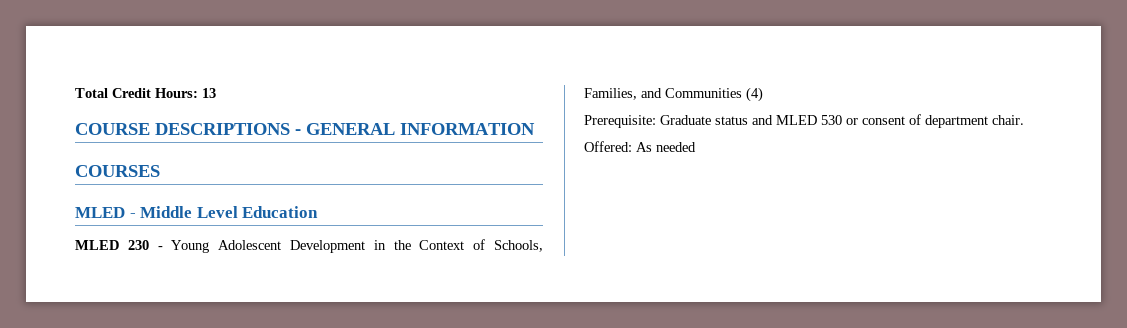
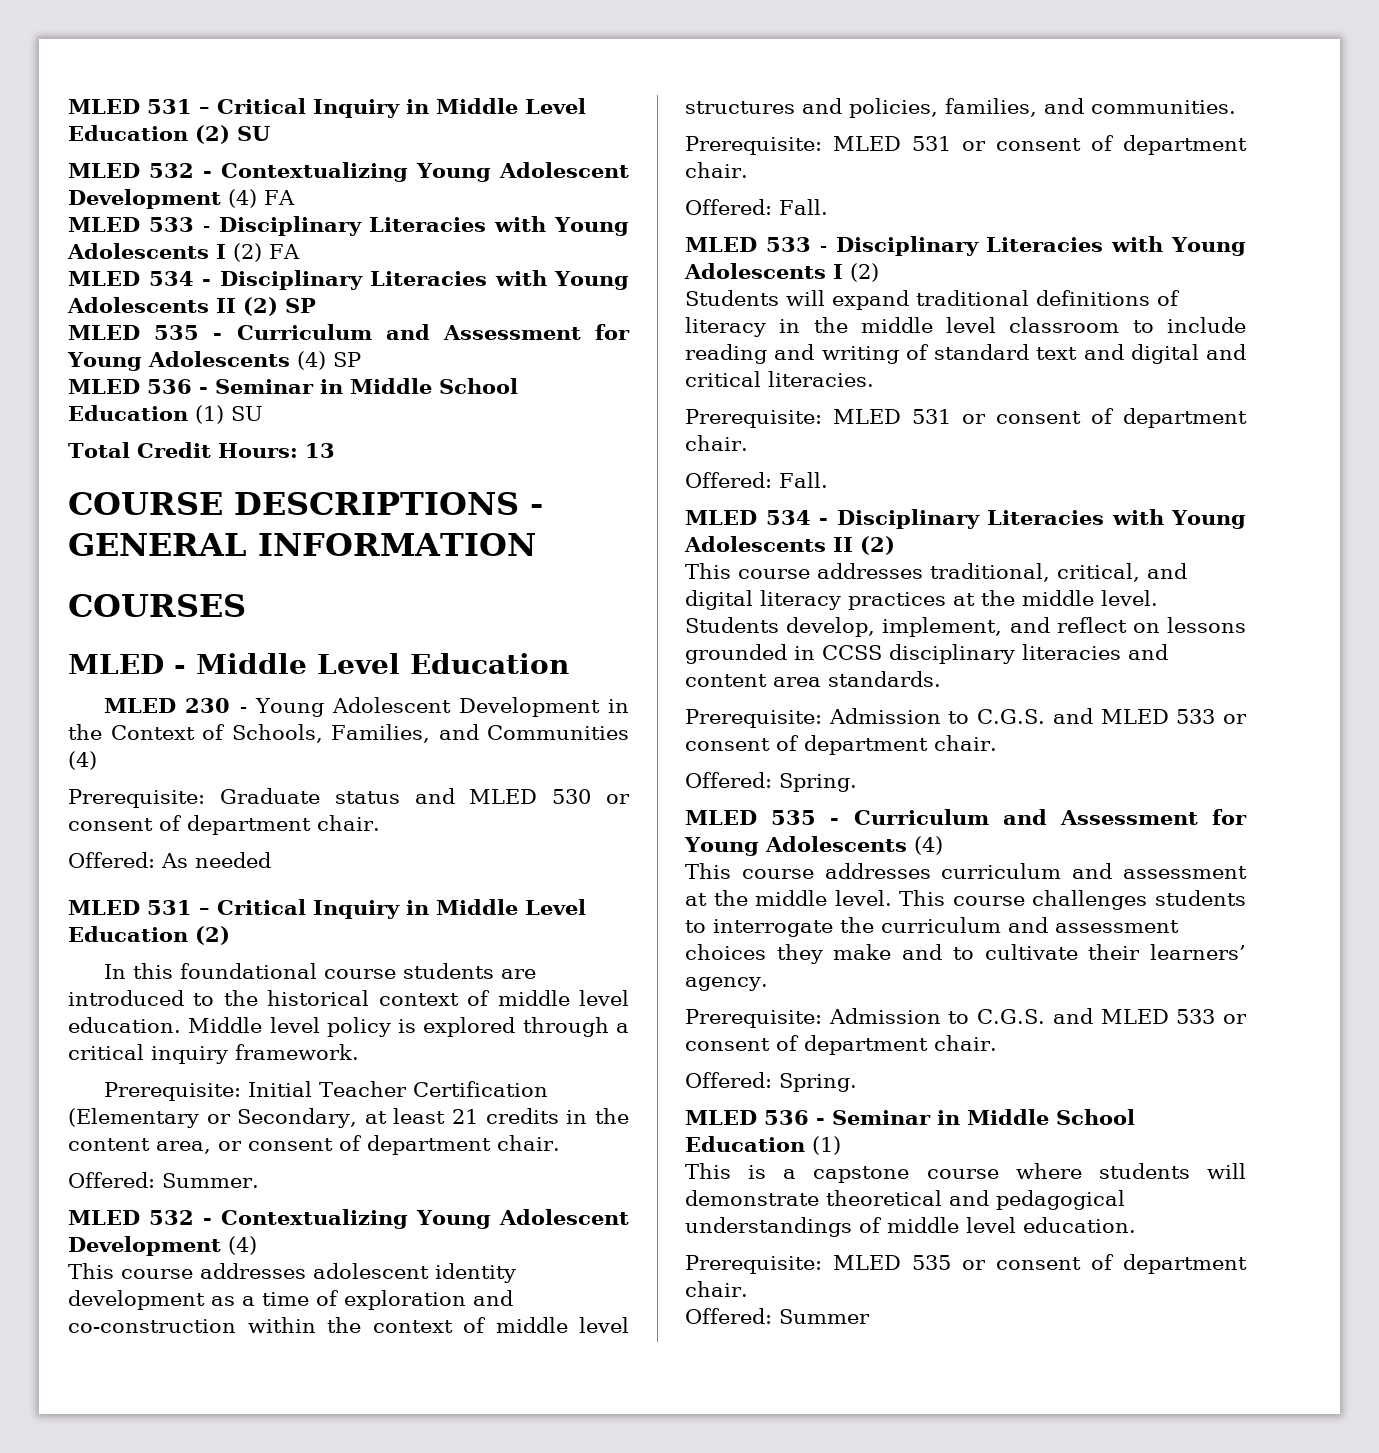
(75, 93) none -> [68,98,586,118] [68,125,270,144] [68,162,629,182] [68,189,295,209] [68,216,630,236] [67,243,300,262] [68,270,630,290] [67,297,316,316] [68,324,630,340] [67,351,361,371] [68,378,518,394] [68,405,263,424] MLED 531 – Critical Inquiry in Middle Level Education (2) SU // MLED 532 - Contextualizing Young Adolescent Development (4) FA // MLED 533 - Disciplinary Literacies with Young Adolescents I (2) FA // MLED 534 - Disciplinary Literacies with Young Adolescents II (2) SP // MLED 535 - Curriculum and Assessment for Young Adolescents (4) SP // MLED 536 - Seminar in Middle School Education (1) SU //
(696, 147) none -> [68,899,586,919] [68,926,230,945] [104,963,537,979] [68,990,629,1006] [68,1017,629,1037] [68,1044,359,1064] [104,1081,549,1101] [68,1108,629,1128] [68,1135,560,1155] [68,1172,259,1188] [68,1209,629,1229] [68,1236,257,1256] [68,1263,516,1283] [68,1290,513,1310] [68,1317,629,1333] [685,98,1236,118] [685,135,1247,155] [685,162,748,178] [685,199,828,215] [685,236,1247,256] [684,263,879,282] [685,290,1180,310] [685,317,1246,337] [685,344,1246,364] [685,371,874,387] [685,408,1247,428] [685,435,748,451] [685,472,828,488] [685,509,1247,529] [684,536,895,555] [685,563,1187,582] [685,590,1158,610] [685,617,1246,637] [685,644,1168,664] [685,671,941,687] [685,708,1247,728] [685,735,997,755] [685,772,857,792] [685,809,1247,825] [684,836,943,856] [685,863,1247,879] [685,890,1246,910] [685,917,1179,937] [685,944,1246,964] [685,977,768,991] [685,1008,1247,1028] [685,1035,997,1055] [685,1072,857,1092] [685,1109,1135,1125] [685,1136,841,1155] [685,1163,1246,1183] [685,1190,1125,1210] [685,1217,1136,1237] [685,1254,1247,1274] [685,1281,748,1297] [685,1308,870,1324] // MLED 531 – Critical Inquiry in Middle Level Education (2) // In this foundational course students are introduced to the historical context of middle level education. Middle level policy is explored through a critical inquiry framework. // Prerequisite: Initial Teacher Certification (Elementary or Secondary, at least 21 credits in the content area, or consent of department chair. // Offered: Summer. // MLED 532 - Contextualizing Young Adolescent Development (4) // This course addresses adolescent identity development as a time of exploration and co-construction within the context of middle level structures and policies, families, and communities. // Prerequisite: MLED 531 or consent of department chair. // Offered: Fall. // MLED 533 - Disciplinary Literacies with Young Adolescents I (2) // Students will expand traditional definitions of literacy in the middle level classroom to include reading and writing of standard text and digital and critical literacies. // Prerequisite: MLED 531 or consent of department chair. // Offered: Fall. // MLED 534 - Disciplinary Literacies with Young Adolescents II (2) // This course addresses traditional, critical, and digital literacy practices at the middle level. Students develop, implement, and reflect on lessons grounded in CCSS disciplinary literacies and content area standards. // Prerequisite: Admission to C.G.S. and MLED 533 or consent of department chair. // Offered: Spring. // MLED 535 - Curriculum and Assessment for Young Adolescents (4) // This course addresses curriculum and assessment at the middle level. This course challenges students to interrogate the curriculum and assessment choices they make and to cultivate their learners’ agency. // Prerequisite: Admission to C.G.S. and MLED 533 or consent of department chair. // Offered: Spring. // MLED 536 - Seminar in Middle School Education (1) // This is a capstone course where students will demonstrate theoretical and pedagogical understandings of middle level education. // Prerequisite: MLED 535 or consent of department chair. // Offered: Summer

